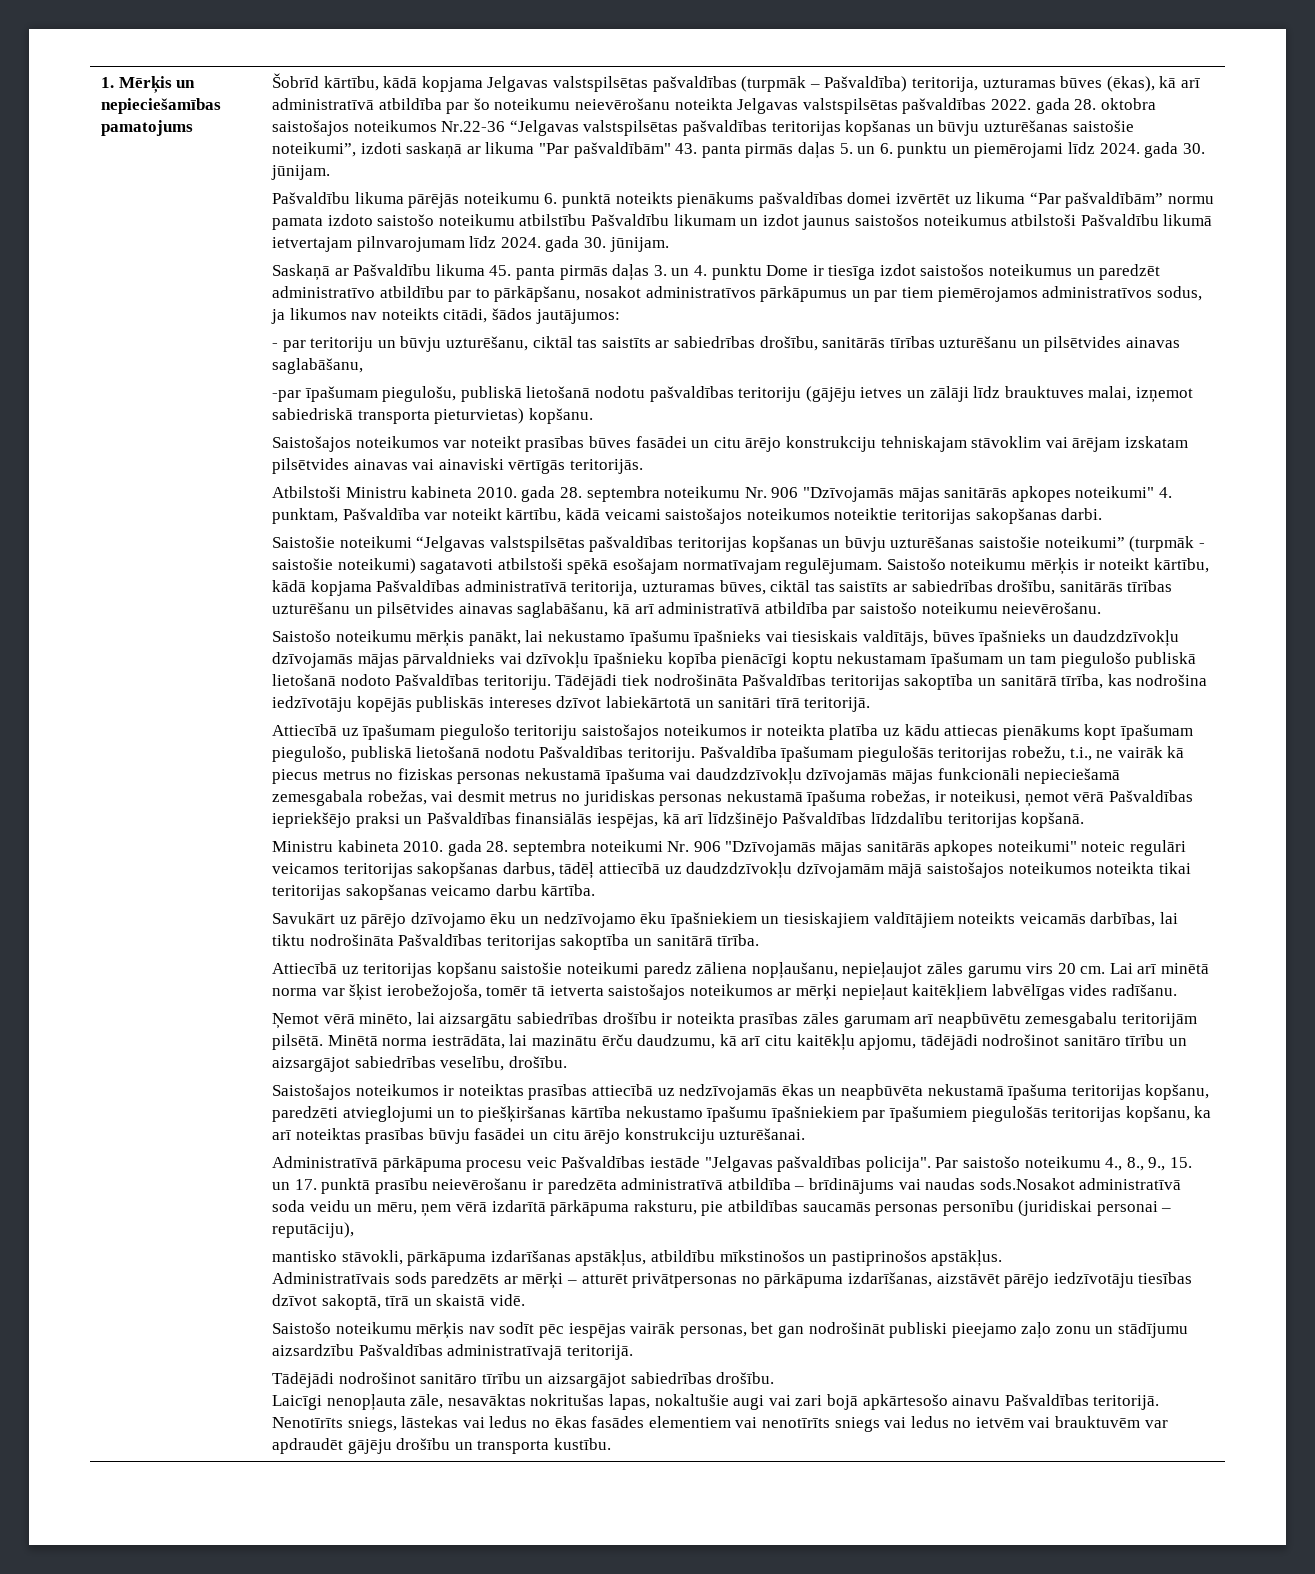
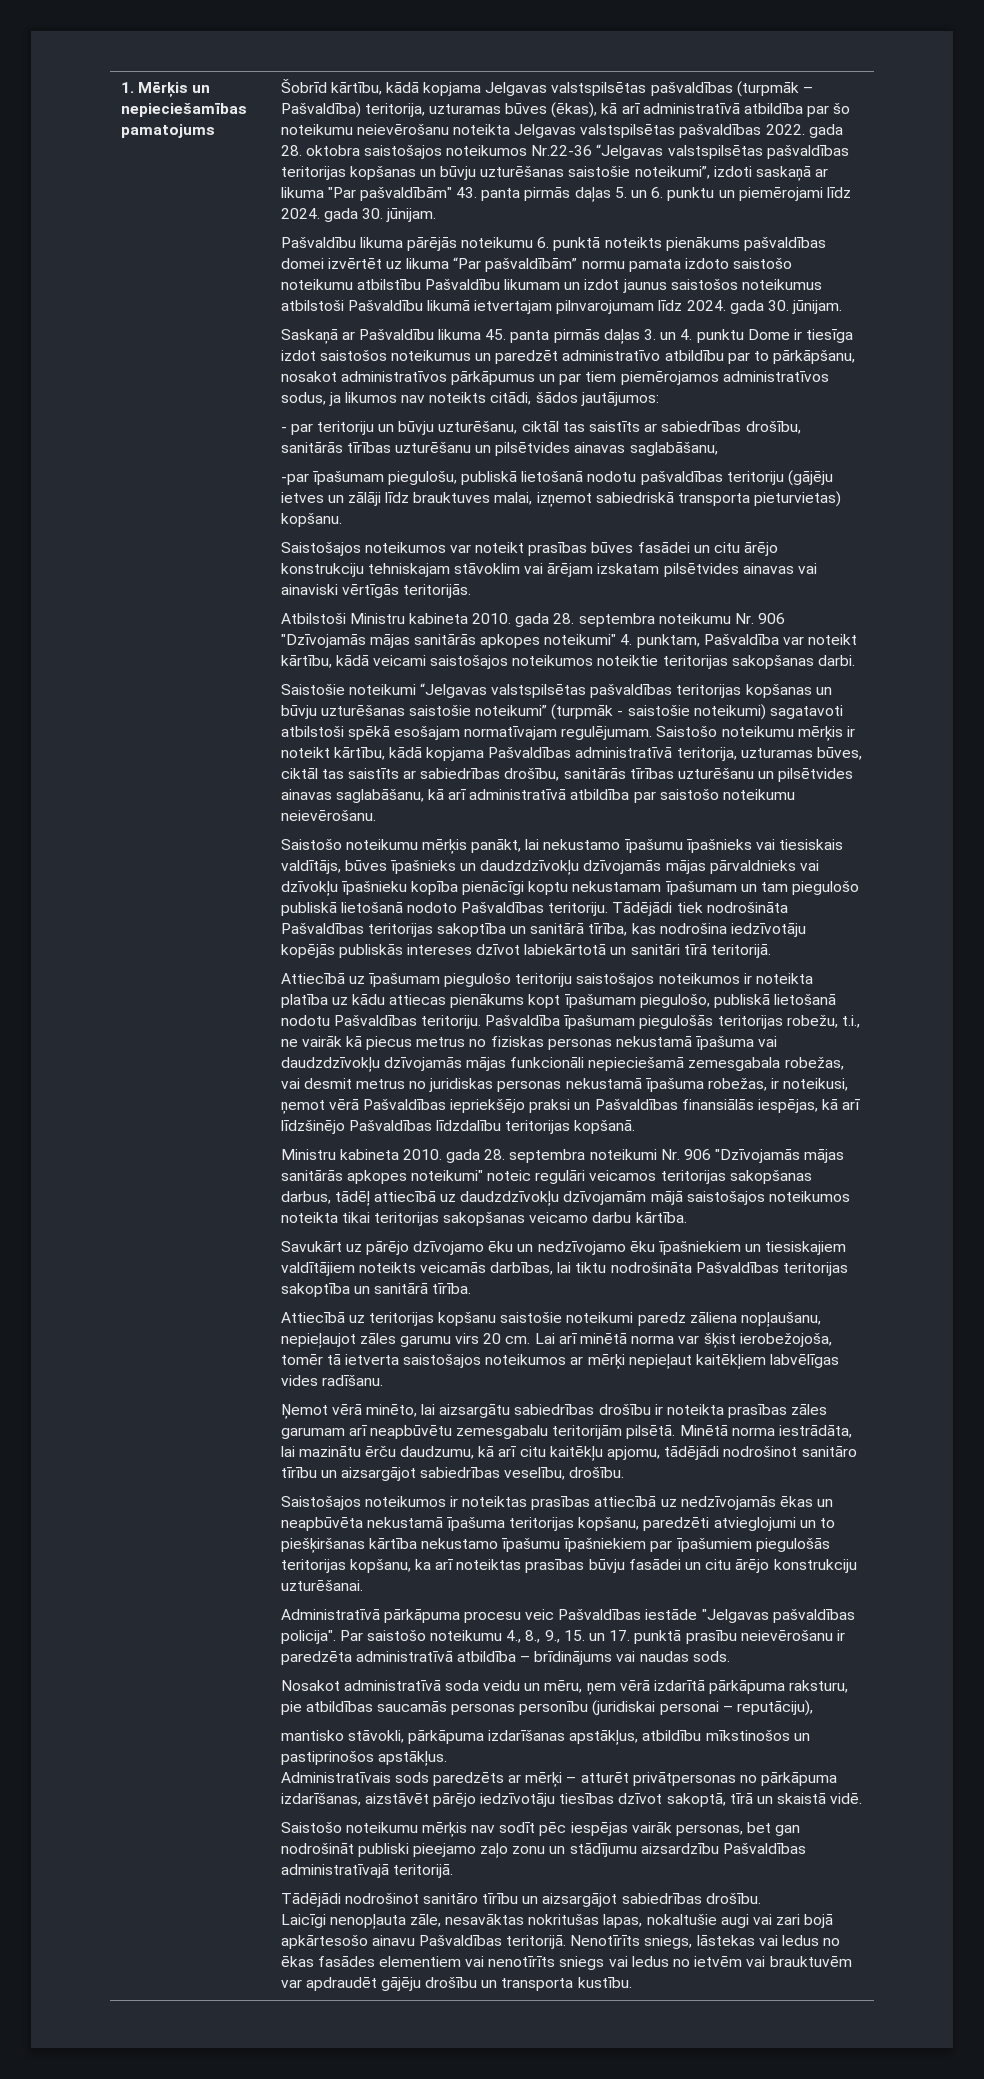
[979,1178,1075,1190] sods.Nosakot -> [692,1651,730,1662] [280,1680,340,1691] sods. // Nosakot

